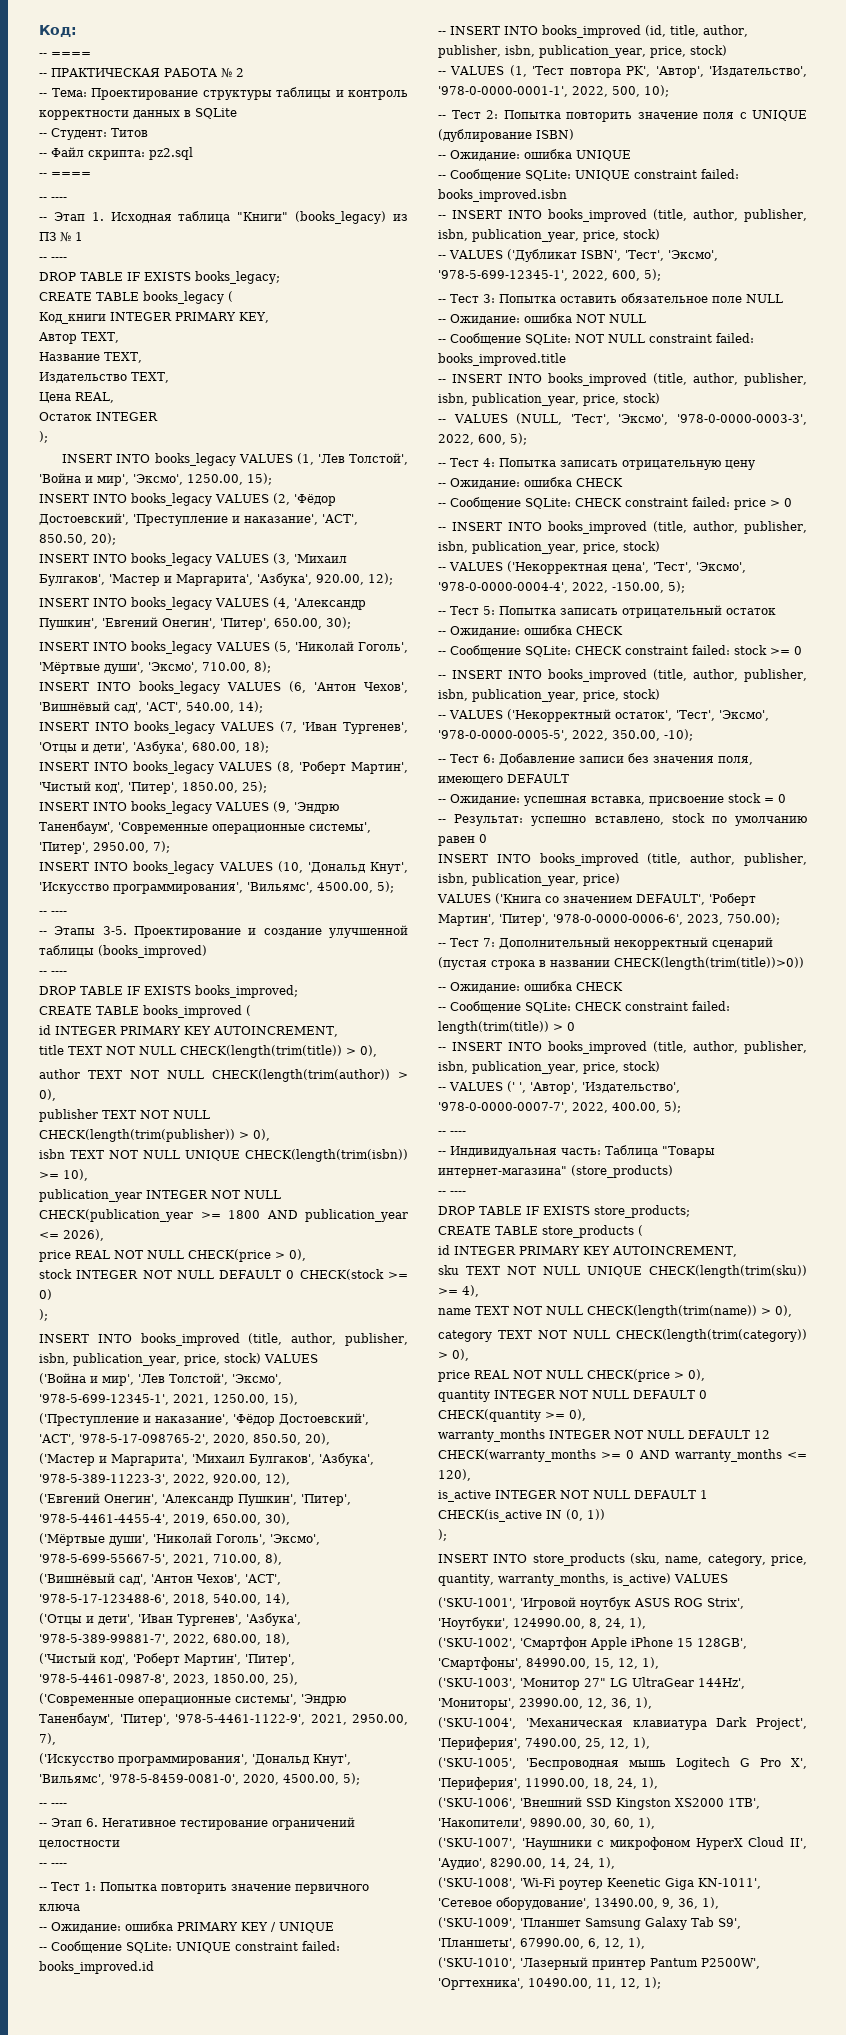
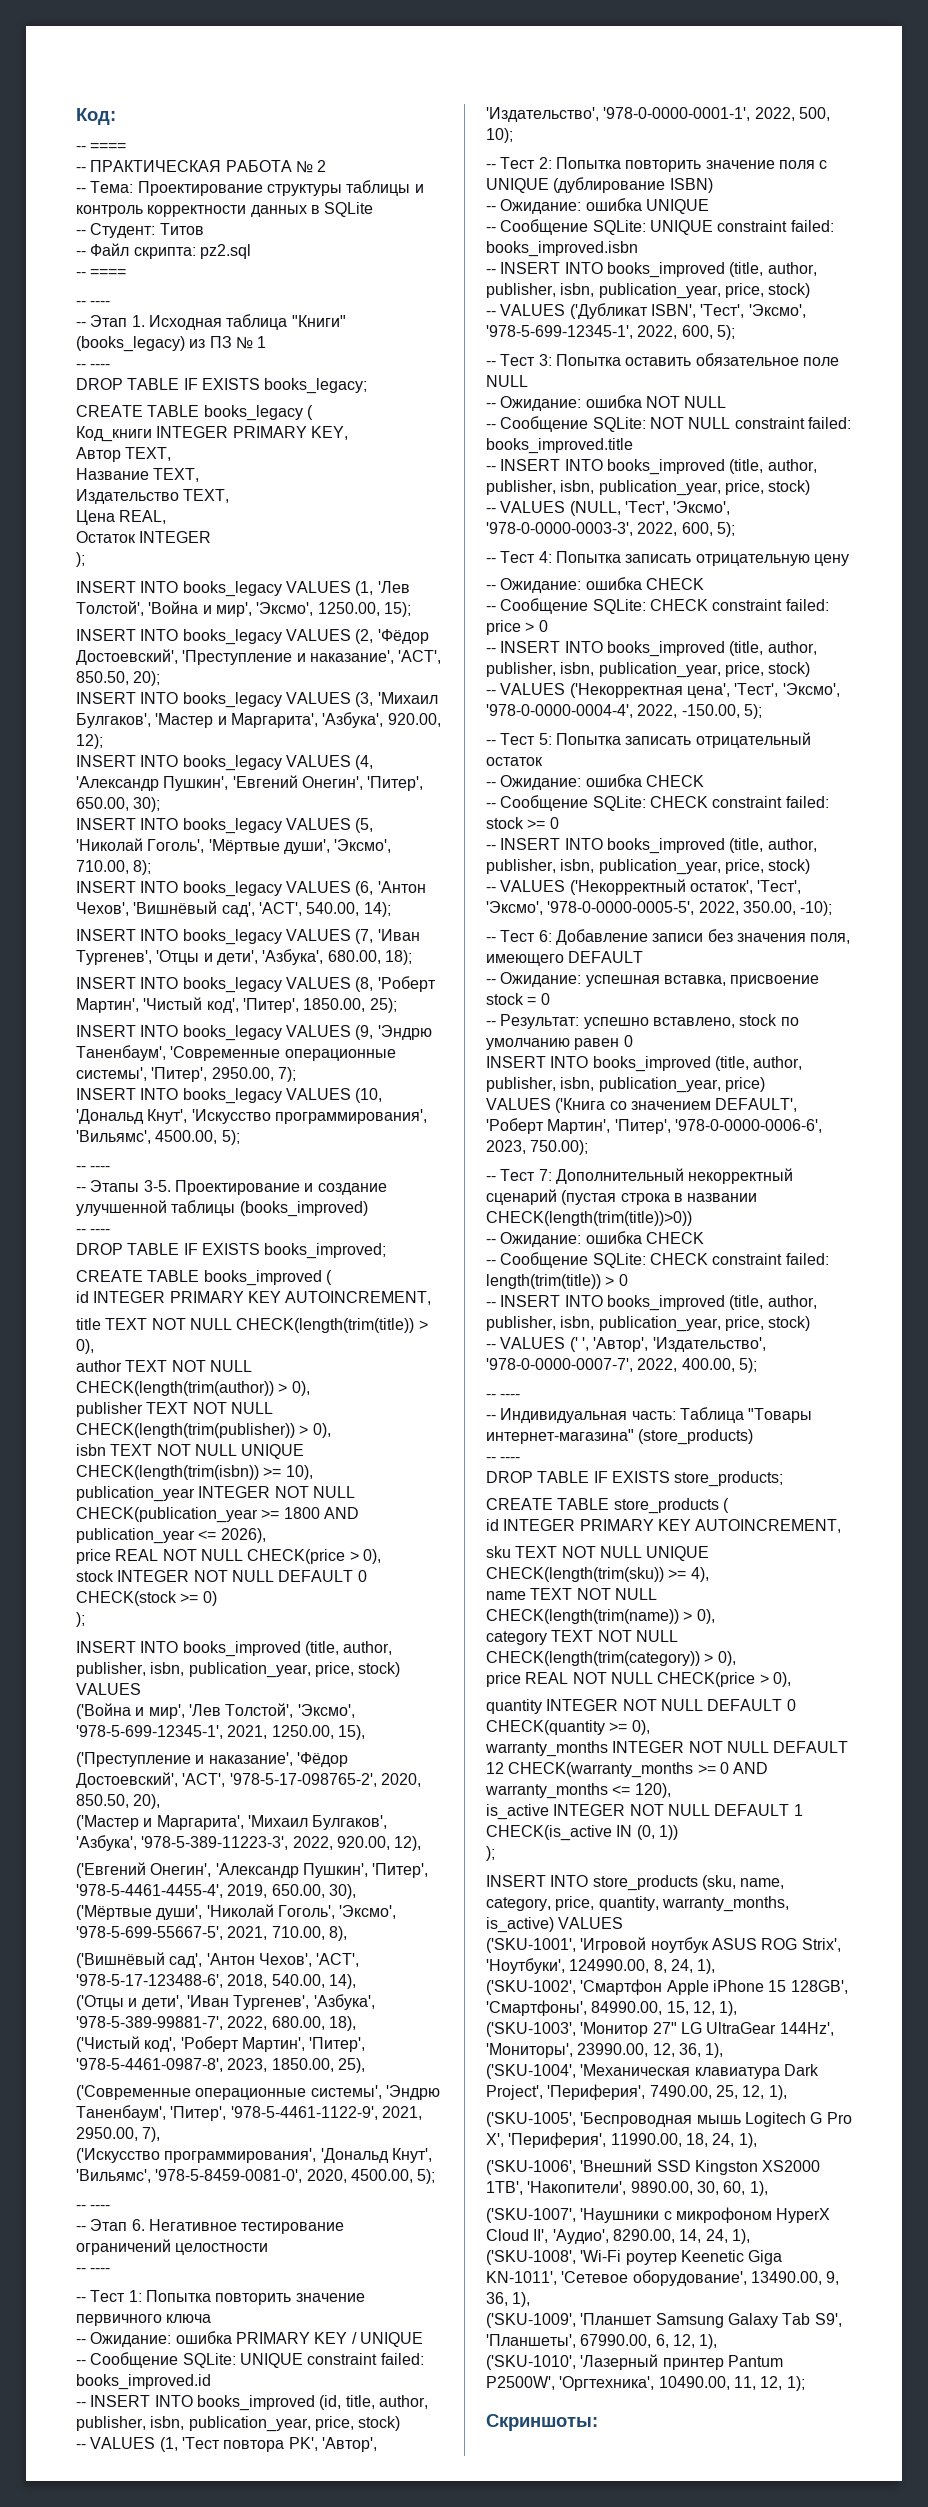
(661, 1983) none -> [486,2414,598,2431] // Скриншоты:

